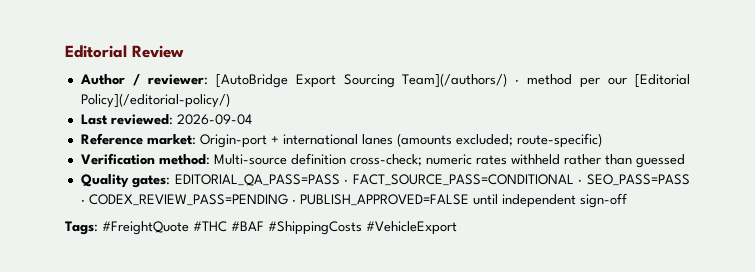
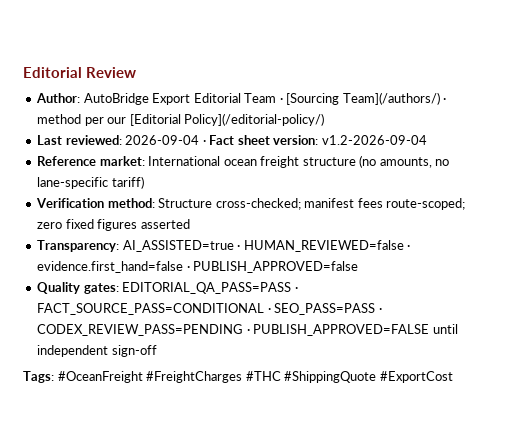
[79,74,395,88] Author / reviewer: [AutoBridge Export Sourcing -> [36,93,340,105] Author: AutoBridge Export Editorial Team · [Sourcing
[80,133,602,148] [80,153,685,168] // Reference market: Origin-port + international lanes (amounts excluded; route-specific) // Verification method: Multi-source definition cross-check; numeric rates withheld rather than guessed -> [202,135,427,145] [37,155,450,168] [37,176,144,189] [36,198,466,210] [37,219,190,231] [37,240,411,252] [37,261,359,273] · Fact sheet version: v1.2-2026-09-04 // Reference market: International ocean freight structure (no amounts, no lane-specific tariff) // Verification method: Structure cross-checked; manifest fees route-scoped; zero fixed figures asserted // Transparency: AI_ASSISTED=true · HUMAN_REVIEWED=false · evidence.first_hand=false · PUBLISH_APPROVED=false
[102,221,457,235] #FreightQuote #THC #BAF #ShippingCosts #VehicleExport -> [57,371,453,383] #OceanFreight #FreightCharges #THC #ShippingQuote #ExportCost

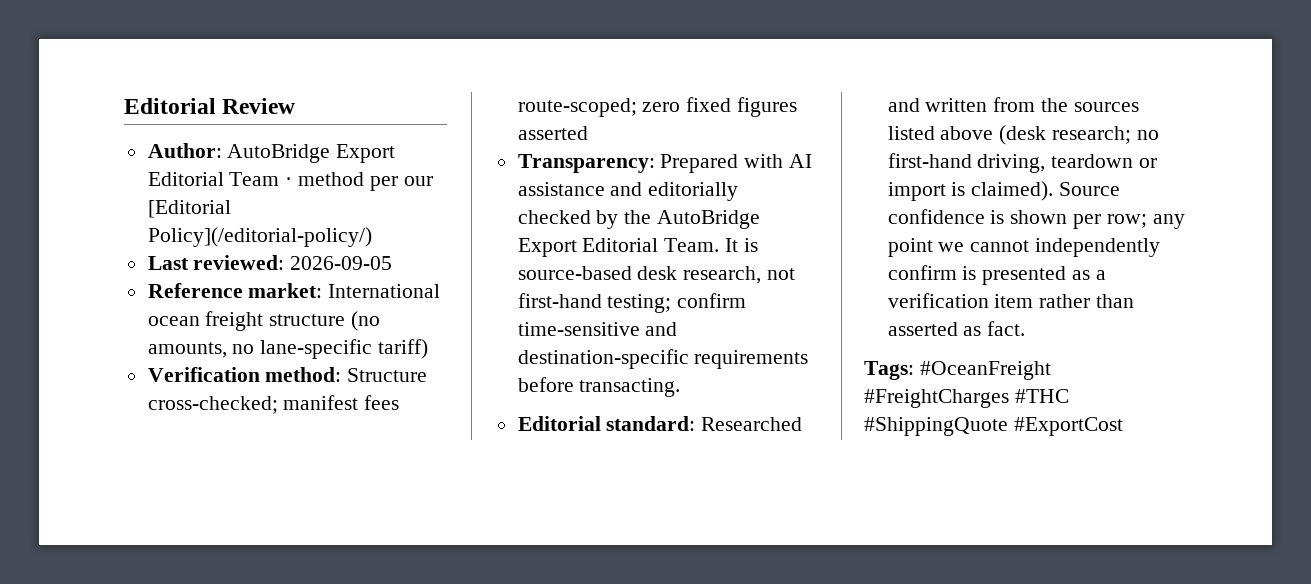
[286,92,447,105] [Sourcing Team](/authors/) · -> (293, 181) none
[125,135,427,145] 2026-09-04 · Fact sheet version: v1.2-2026-09-04 -> [290,256,393,270] 2026-09-05
[122,240,411,252] [37,261,359,273] [37,282,298,294] [37,303,382,315] [37,324,458,336] [37,345,157,357] AI_ASSISTED=true · HUMAN_REVIEWED=false · evidence.first_hand=false · PUBLISH_APPROVED=false // Quality gates: EDITORIAL_QA_PASS=PASS · FACT_SOURCE_PASS=CONDITIONAL · SEO_PASS=PASS · CODEX_REVIEW_PASS=PENDING · PUBLISH_APPROVED=FALSE until independent sign-off -> [660,154,813,173] [517,182,739,201] [517,210,761,229] [517,238,758,257] [517,266,796,284] [517,293,747,313] [517,322,678,336] [517,349,809,369] [517,377,681,397] [517,416,803,431] [887,97,1139,112] [887,125,1159,145] [887,153,1158,173] [887,181,1121,201] [887,209,1185,229] [887,238,1161,257] [887,265,1106,285] [887,293,1135,308] [887,321,1026,336] Prepared with AI assistance and editorially checked by the AutoBridge Export Editorial Team. It is source-based desk research, not first-hand testing; confirm time-sensitive and destination-specific requirements before transacting. // Editorial standard: Researched and written from the sources listed above (desk research; no first-hand driving, teardown or import is claimed). Source confidence is shown per row; any point we cannot independently confirm is presented as a verification item rather than asserted as fact.

